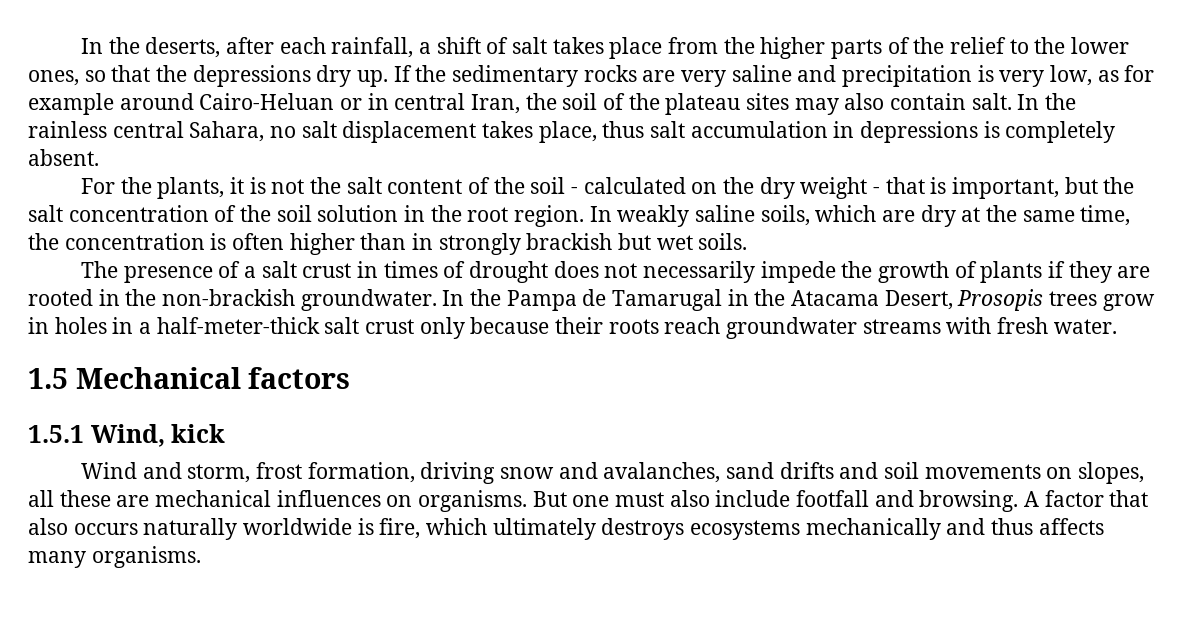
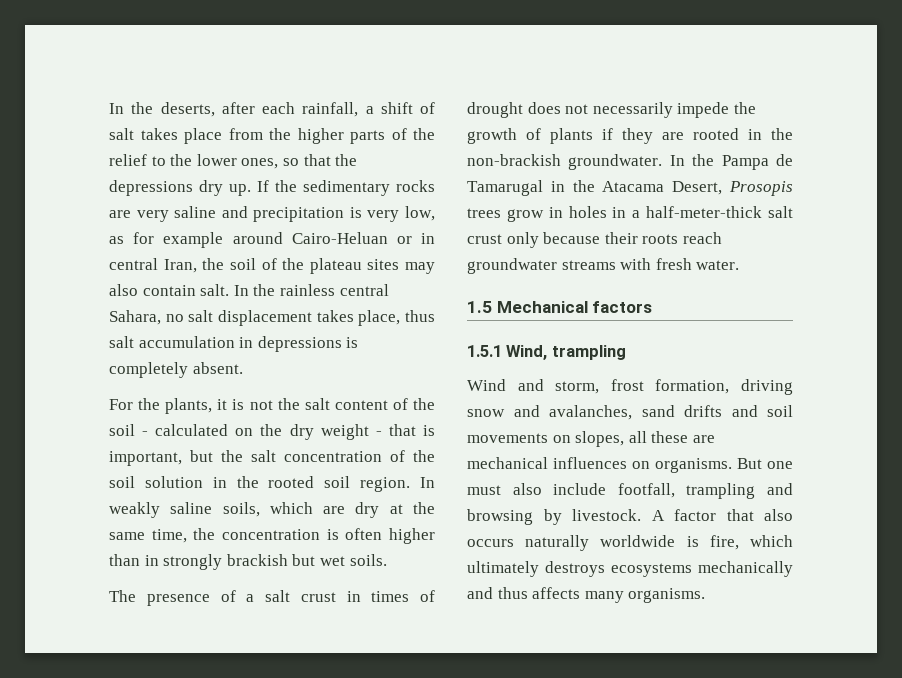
[467,207,509,222] root -> [268,476,351,488] rooted soil
[171,424,226,443] kick -> [551,345,626,360] trampling
[796,490,1019,512] footfall and browsing. -> [617,483,793,499] [467,509,641,525] footfall, trampling and browsing by livestock.

